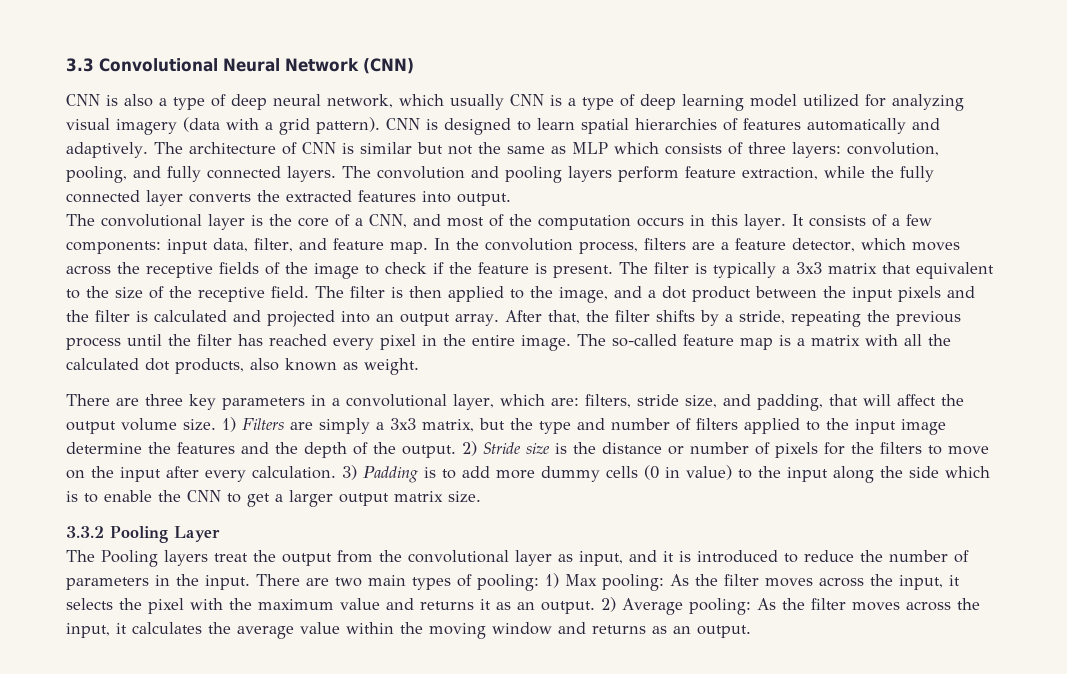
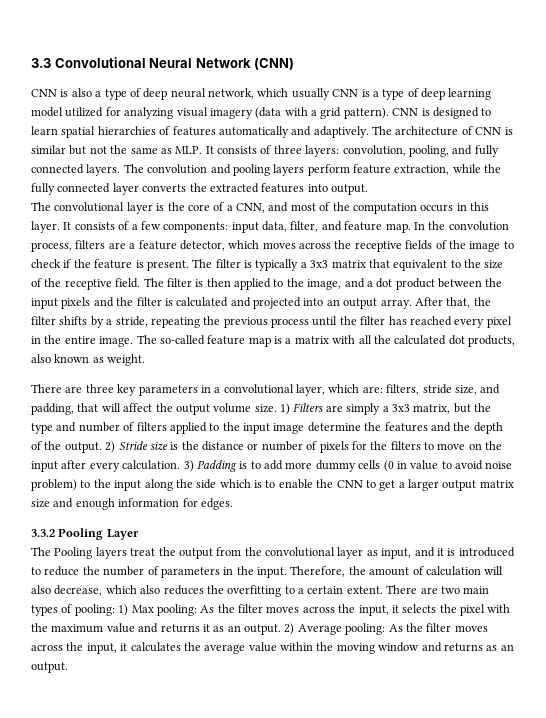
[571,142,659,154] MLP which -> [175,146,214,154] MLP. It
[686,465,732,480] value) -> [410,460,513,470] [31,479,77,491] value to avoid noise problem)
[448,491,481,503] size. -> [31,498,233,510] size and enough information for edges.
(250, 582) none -> [290,566,504,577] [31,585,383,597] Therefore, the amount of calculation will also decrease, which also reduces the overfitting to a certain extent.

